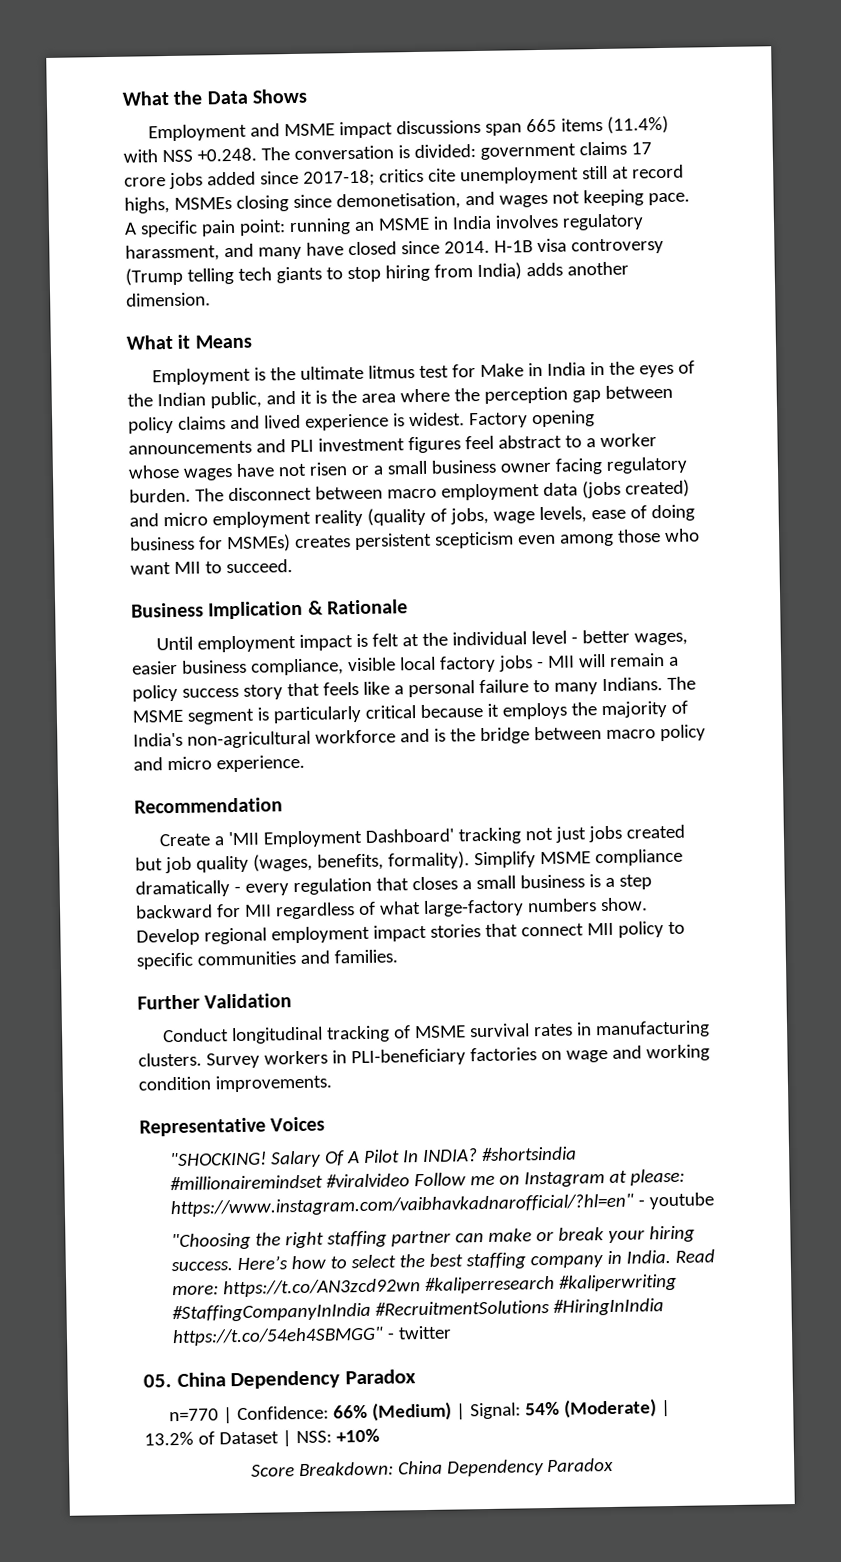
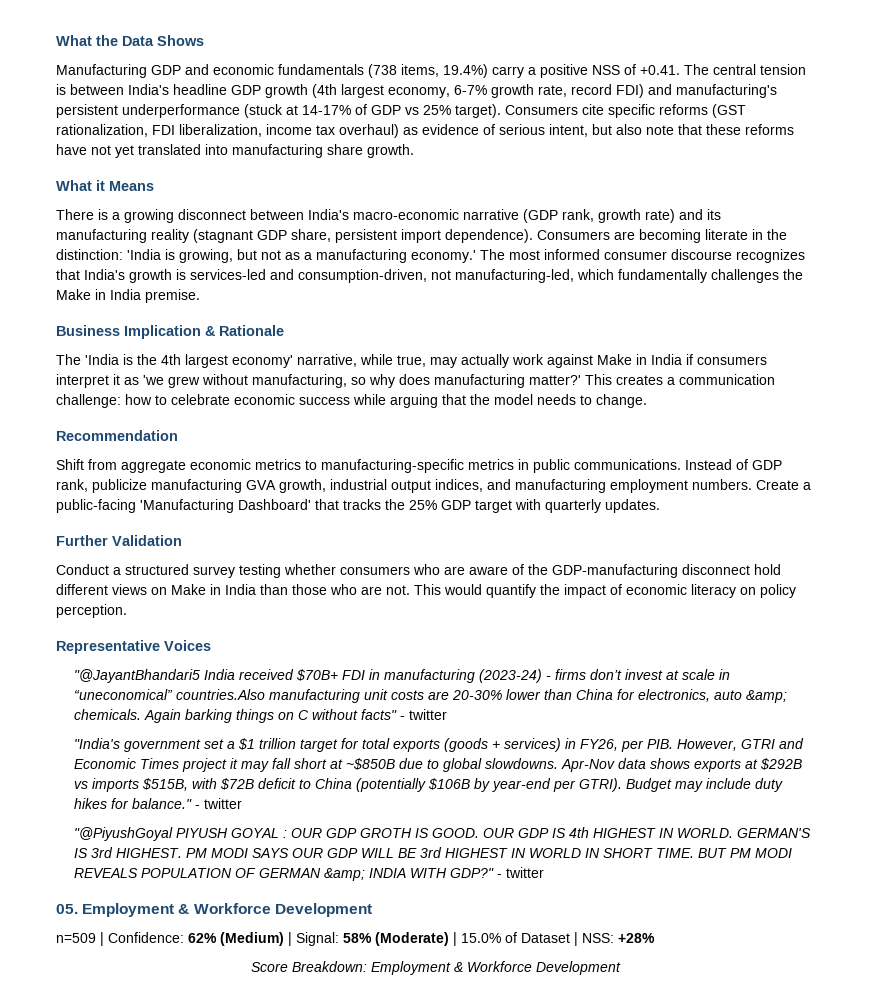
[147,115,669,142] [123,141,652,163] [124,164,684,190] [124,189,690,214] [124,213,644,238] [125,237,664,262] [125,261,629,286] [126,292,211,307] [126,334,252,350] [151,360,695,386] [127,384,673,409] [128,410,595,434] [128,433,657,455] [128,456,688,481] [129,479,690,503] [129,504,695,529] [130,528,700,553] [130,559,293,575] [131,599,408,620] [155,629,688,653] [132,653,679,676] [132,676,696,702] [132,700,688,725] [133,724,706,749] [133,754,305,773] [134,797,283,814] [158,824,685,848] [135,848,683,874] [135,874,652,898] [135,897,648,920] [136,921,685,946] [136,949,398,970] [137,993,293,1010] [161,1020,710,1045] [138,1044,710,1069] [138,1074,333,1093] [139,1116,326,1137] [169,1146,577,1168] [169,1168,685,1191] [169,1192,714,1218] [170,1225,695,1251] [170,1249,715,1272] [171,1273,677,1298] [171,1298,664,1323] [171,1325,452,1347] [143,1369,416,1390] [168,1408,219,1422] Employment and MSME impact discussions span 665 items (11.4%) with NSS +0.248. The conversation is divided: government claims 17 crore jobs added since 2017-18; critics cite unemployment still at record highs, MSMEs closing since demonetisation, and wages not keeping pace. A specific pain point: running an MSME in India involves regulatory harassment, and many have closed since 2014. H-1B visa controversy (Trump telling tech giants to stop hiring from India) adds another dimension. // What it Means // Employment is the ultimate litmus test for Make in India in the eyes of the Indian public, and it is the area where the perception gap between policy claims and lived experience is widest. Factory opening announcements and PLI investment figures feel abstract to a worker whose wages have not risen or a small business owner facing regulatory burden. The disconnect between macro employment data (jobs created) and micro employment reality (quality of jobs, wage levels, ease of doing business for MSMEs) creates persistent scepticism even among those who want MII to succeed. // Business Implication & Rationale // Until employment impact is felt at the individual level - better wages, easier business compliance, visible local factory jobs - MII will remain a policy success story that feels like a personal failure to many Indians. The MSME segment is particularly critical because it employs the majority of India's non-agricultural workforce and is the bridge between macro policy and micro experience. // Recommendation // Create a 'MII Employment Dashboard' tracking not just jobs created but job quality (wages, benefits, formality). Simplify MSME compliance dramatically - every regulation that closes a small business is a step backward for MII regardless of what large-factory numbers show. Develop regional employment impact stories that connect MII policy to specific communities and families. // Further Validation // Conduct longitudinal tracking of MSME survival rates in manufacturing clusters. Survey workers in PLI-beneficiary factories on wage and working condition improvements. // Representative Voices // "SHOCKING! Salary Of A Pilot In INDIA? #shortsindia #millionairemindset #viralvideo Follow me on Instagram at please: https://www.instagram.com/vaibhavkadnarofficial/?hl=en" - youtube // "Choosing the right staffing partner can make or break your hiring success. Here’s how to select the best staffing company in India. Read more: https://t.co/AN3zcd92wn #kaliperresearch #kaliperwriting #StaffingCompanyInIndia #RecruitmentSolutions #HiringInIndia https://t.co/54eh4SBMGG" - twitter // 05. China Dependency Paradox // n=770 -> [56,64,806,78] [56,84,777,98] [56,104,746,118] [56,124,794,138] [56,144,414,158] [56,180,154,191] [56,209,721,223] [56,229,787,243] [56,249,805,263] [56,269,803,283] [56,289,200,303] [56,325,284,339] [56,354,767,368] [56,374,775,388] [56,394,647,408] [56,430,178,441] [56,459,782,473] [56,479,811,493] [56,499,660,513] [56,535,182,546] [56,564,781,578] [56,584,796,598] [56,604,127,618] [56,640,211,654] [74,669,731,683] [74,689,788,703] [74,709,448,723] [74,738,805,752] [74,758,803,772] [74,778,784,792] [74,798,243,809] [74,827,812,841] [74,847,793,858] [74,867,545,881] [56,903,372,917] [56,933,96,943] Manufacturing GDP and economic fundamentals (738 items, 19.4%) carry a positive NSS of +0.41. The central tension is between India's headline GDP growth (4th largest economy, 6-7% growth rate, record FDI) and manufacturing's persistent underperformance (stuck at 14-17% of GDP vs 25% target). Consumers cite specific reforms (GST rationalization, FDI liberalization, income tax overhaul) as evidence of serious intent, but also note that these reforms have not yet translated into manufacturing share growth. // What it Means // There is a growing disconnect between India's macro-economic narrative (GDP rank, growth rate) and its manufacturing reality (stagnant GDP share, persistent import dependence). Consumers are becoming literate in the distinction: 'India is growing, but not as a manufacturing economy.' The most informed consumer discourse recognizes that India's growth is services-led and consumption-driven, not manufacturing-led, which fundamentally challenges the Make in India premise. // Business Implication & Rationale // The 'India is the 4th largest economy' narrative, while true, may actually work against Make in India if consumers interpret it as 'we grew without manufacturing, so why does manufacturing matter?' This creates a communication challenge: how to celebrate economic success while arguing that the model needs to change. // Recommendation // Shift from aggregate economic metrics to manufacturing-specific metrics in public communications. Instead of GDP rank, publicize manufacturing GVA growth, industrial output indices, and manufacturing employment numbers. Create a public-facing 'Manufacturing Dashboard' that tracks the 25% GDP target with quarterly updates. // Further Validation // Conduct a structured survey testing whether consumers who are aware of the GDP-manufacturing disconnect hold different views on Make in India than those who are not. This would quantify the impact of economic literacy on policy perception. // Representative Voices // "@JayantBhandari5 India received $70B+ FDI in manufacturing (2023-24) - firms don’t invest at scale in “uneconomical” countries.Also manufacturing unit costs are 20-30% lower than China for electronics, auto &amp; chemicals. Again barking things on C without facts" - twitter // "India's government set a $1 trillion target for total exports (goods + services) in FY26, per PIB. However, GTRI and Economic Times project it may fall short at ~$850B due to global slowdowns. Apr-Nov data shows exports at $292B vs imports $515B, with $72B deficit to China (potentially $106B by year-end per GTRI). Budget may include duty hikes for balance." - twitter // "@PiyushGoyal PIYUSH GOYAL : OUR GDP GROTH IS GOOD. OUR GDP IS 4th HIGHEST IN WORLD. GERMAN'S IS 3rd HIGHEST. PM MODI SAYS OUR GDP WILL BE 3rd HIGHEST IN WORLD IN SHORT TIME. BUT PM MODI REVEALS POPULATION OF GERMAN &amp; INDIA WITH GDP?" - twitter // 05. Employment & Workforce Development // n=509
[332,1404,368,1419] 66% -> [188,933,217,943] 62%
[524,1401,560,1416] 54% -> [343,933,372,943] 58%
[144,1431,194,1446] 13.2% -> [461,933,501,943] 15.0%
[335,1428,380,1443] +10% -> [618,933,655,943] +28%
[397,1457,615,1477] China Dependency Paradox -> [370,961,621,975] Employment & Workforce Development

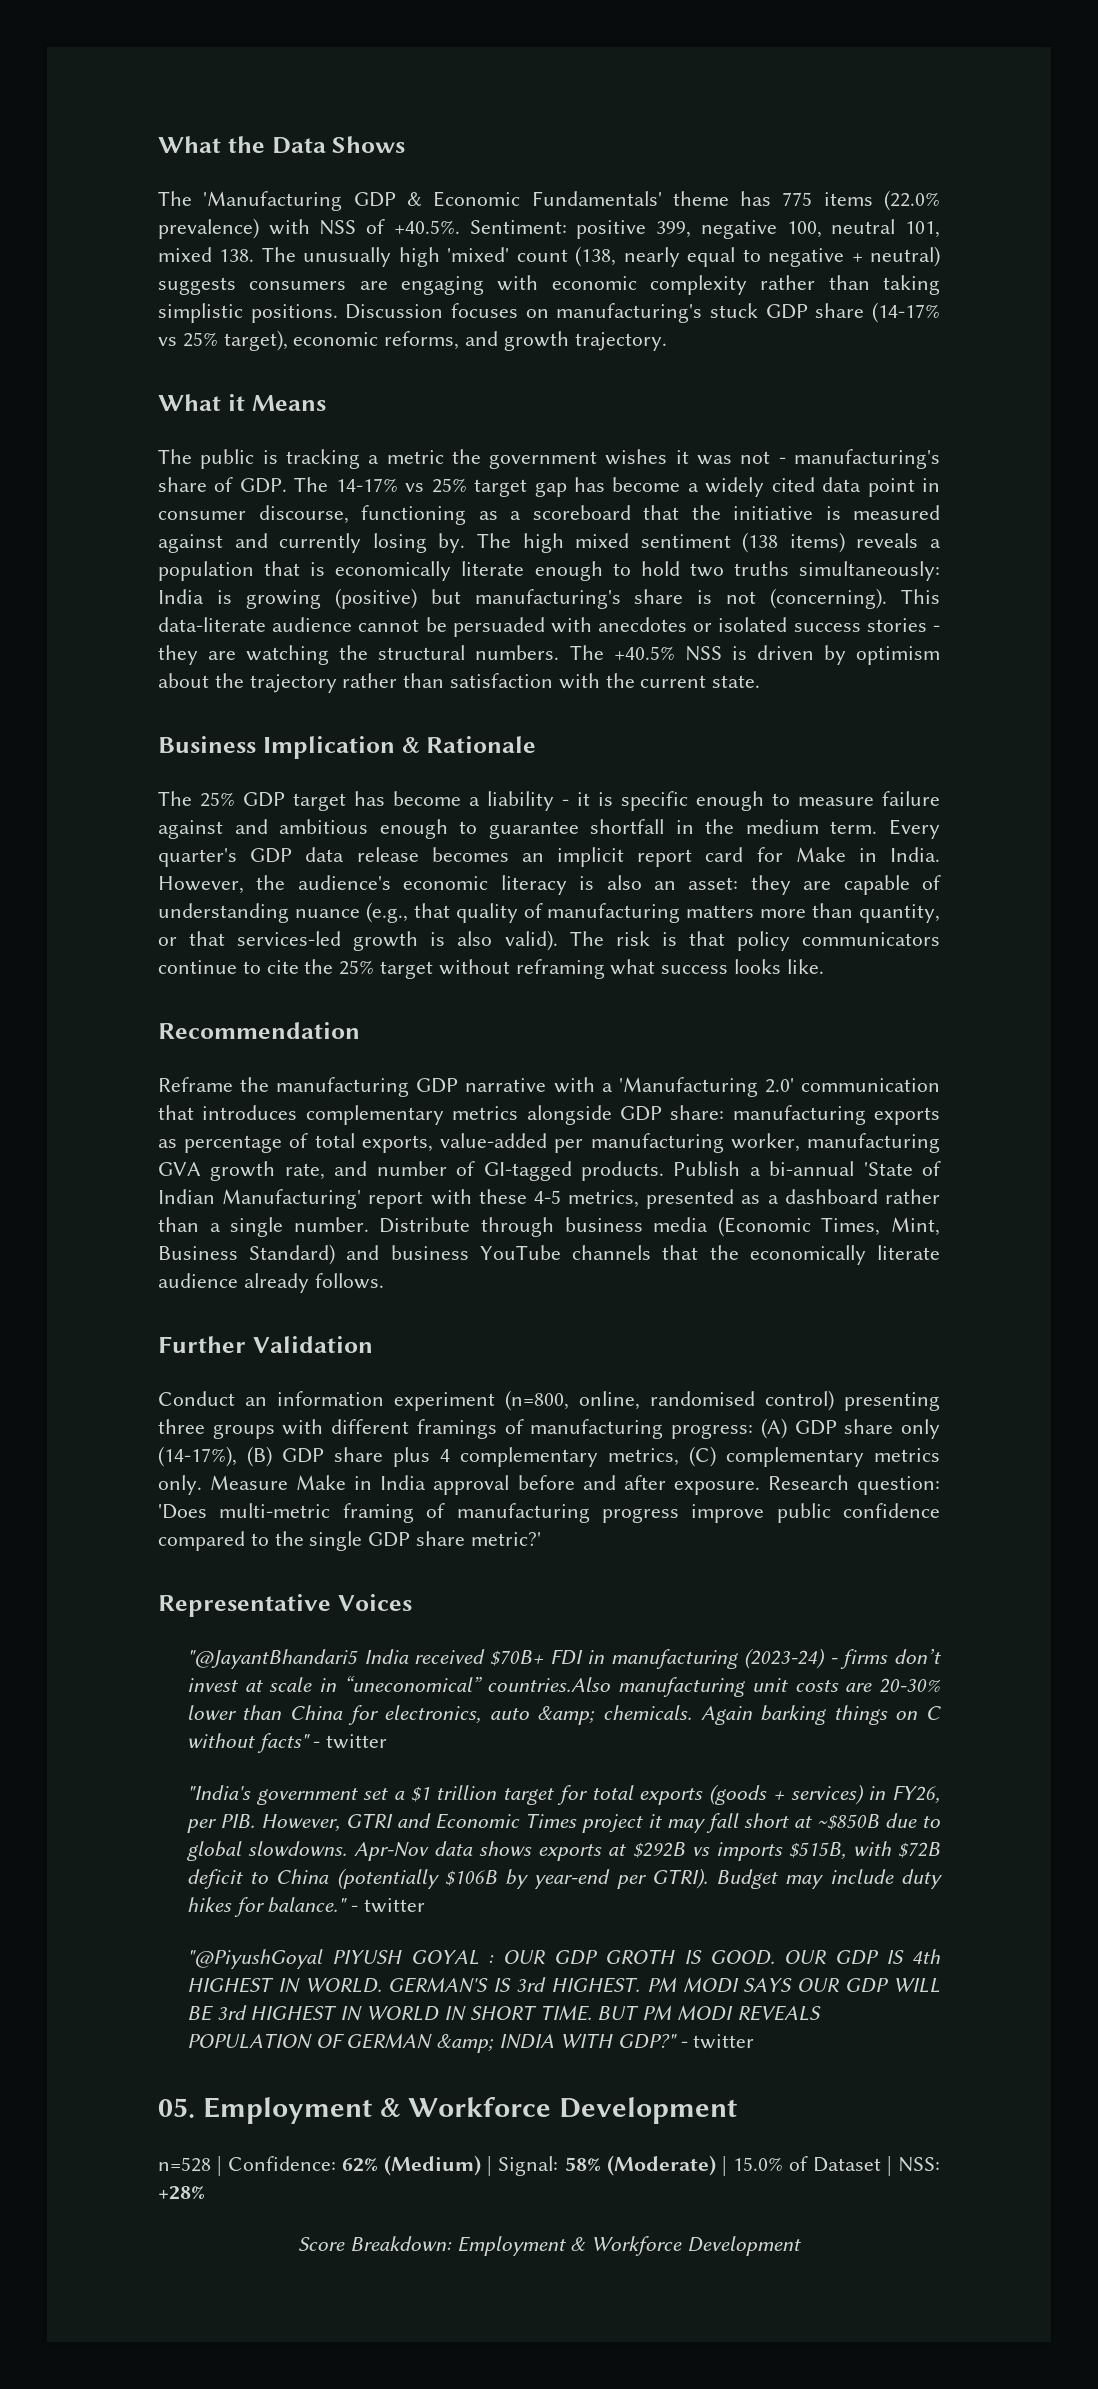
[56,64,806,78] [56,84,777,98] [56,104,746,118] [56,124,794,138] [56,144,414,158] [56,180,154,191] [56,209,721,223] [56,229,787,243] [56,249,805,263] [56,269,803,283] [56,289,200,303] Manufacturing GDP and economic fundamentals (738 items, 19.4%) carry a positive NSS of +0.41. The central tension is between India's headline GDP growth (4th largest economy, 6-7% growth rate, record FDI) and manufacturing's persistent underperformance (stuck at 14-17% of GDP vs 25% target). Consumers cite specific reforms (GST rationalization, FDI liberalization, income tax overhaul) as evidence of serious intent, but also note that these reforms have not yet translated into manufacturing share growth. // What it Means // There is a growing disconnect between India's macro-economic narrative (GDP rank, growth rate) and its manufacturing reality (stagnant GDP share, persistent import dependence). Consumers are becoming literate in the distinction: 'India is growing, but not as a manufacturing economy.' The most informed consumer discourse recognizes that India's growth is services-led and consumption-driven, not manufacturing-led, which fundamentally challenges the Make in India premise. -> [158,190,940,211] [158,218,941,239] [158,246,940,267] [158,275,941,295] [158,302,940,323] [158,330,667,351] [158,394,326,411] [158,449,940,469] [158,477,940,497] [158,505,940,525] [158,532,941,553] [158,561,941,581] [158,588,940,609] [158,617,940,637] [158,645,941,665] [158,673,761,693] The 'Manufacturing GDP & Economic Fundamentals' theme has 775 items (22.0% prevalence) with NSS of +40.5%. Sentiment: positive 399, negative 100, neutral 101, mixed 138. The unusually high 'mixed' count (138, nearly equal to negative + neutral) suggests consumers are engaging with economic complexity rather than taking simplistic positions. Discussion focuses on manufacturing's stuck GDP share (14-17% vs 25% target), economic reforms, and growth trajectory. // What it Means // The public is tracking a metric the government wishes it was not - manufacturing's share of GDP. The 14-17% vs 25% target gap has become a widely cited data point in consumer discourse, functioning as a scoreboard that the initiative is measured against and currently losing by. The high mixed sentiment (138 items) reveals a population that is economically literate enough to hold two truths simultaneously: India is growing (positive) but manufacturing's share is not (concerning). This data-literate audience cannot be persuaded with anecdotes or isolated success stories - they are watching the structural numbers. The +40.5% NSS is driven by optimism about the trajectory rather than satisfaction with the current state.
[85,354,767,368] [56,374,775,388] [56,394,647,408] [56,430,178,441] [56,459,782,473] [56,479,811,493] [56,499,660,513] [56,535,182,546] [56,564,781,578] [56,584,796,598] [56,604,127,618] 'India is the 4th largest economy' narrative, while true, may actually work against Make in India if consumers interpret it as 'we grew without manufacturing, so why does manufacturing matter?' This creates a communication challenge: how to celebrate economic success while arguing that the model needs to change. // Recommendation // Shift from aggregate economic metrics to manufacturing-specific metrics in public communications. Instead of GDP rank, publicize manufacturing GVA growth, industrial output indices, and manufacturing employment numbers. Create a public-facing 'Manufacturing Dashboard' that tracks the 25% GDP target with quarterly updates. // Further Validation // Conduct a structured survey testing whether consumers who are aware of the GDP-manufacturing disconnect hold different views on Make in India than those who are not. This would quantify the impact of economic literacy on policy perception. -> [200,791,940,811] [158,819,940,839] [158,847,940,867] [158,875,941,895] [158,902,940,923] [158,930,940,951] [158,959,824,979] [158,1022,360,1039] [158,1077,940,1097] [158,1105,940,1125] [158,1133,940,1153] [158,1161,941,1181] [158,1189,940,1209] [158,1216,941,1237] [158,1244,940,1265] [158,1273,384,1293] [158,1336,373,1353] [158,1390,940,1411] [158,1418,941,1439] [158,1446,940,1467] [158,1475,940,1495] [158,1503,940,1523] [158,1531,541,1551] 25% GDP target has become a liability - it is specific enough to measure failure against and ambitious enough to guarantee shortfall in the medium term. Every quarter's GDP data release becomes an implicit report card for Make in India. However, the audience's economic literacy is also an asset: they are capable of understanding nuance (e.g., that quality of manufacturing matters more than quantity, or that services-led growth is also valid). The risk is that policy communicators continue to cite the 25% target without reframing what success looks like. // Recommendation // Reframe the manufacturing GDP narrative with a 'Manufacturing 2.0' communication that introduces complementary metrics alongside GDP share: manufacturing exports as percentage of total exports, value-added per manufacturing worker, manufacturing GVA growth rate, and number of GI-tagged products. Publish a bi-annual 'State of Indian Manufacturing' report with these 4-5 metrics, presented as a dashboard rather than a single number. Distribute through business media (Economic Times, Mint, Business Standard) and business YouTube channels that the economically literate audience already follows. // Further Validation // Conduct an information experiment (n=800, online, randomised control) presenting three groups with different framings of manufacturing progress: (A) GDP share only (14-17%), (B) GDP share plus 4 complementary metrics, (C) complementary metrics only. Measure Make in India approval before and after exposure. Research question: 'Does multi-metric framing of manufacturing progress improve public confidence compared to the single GDP share metric?'
[56,933,96,943] n=509 -> [158,2157,211,2172] n=528

